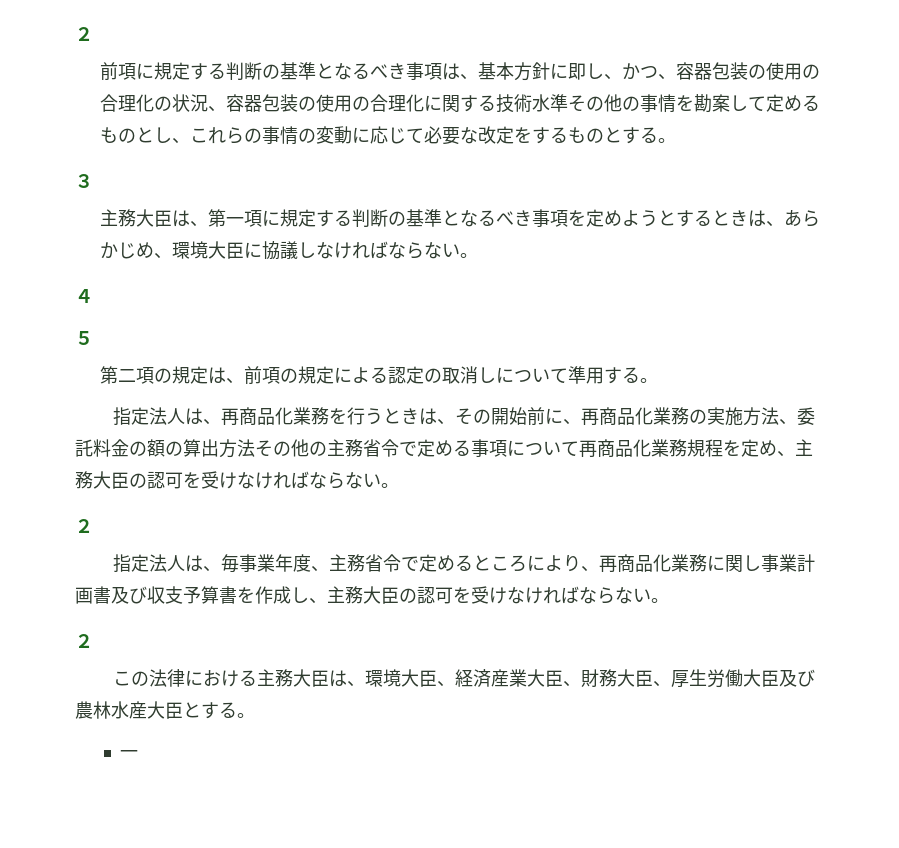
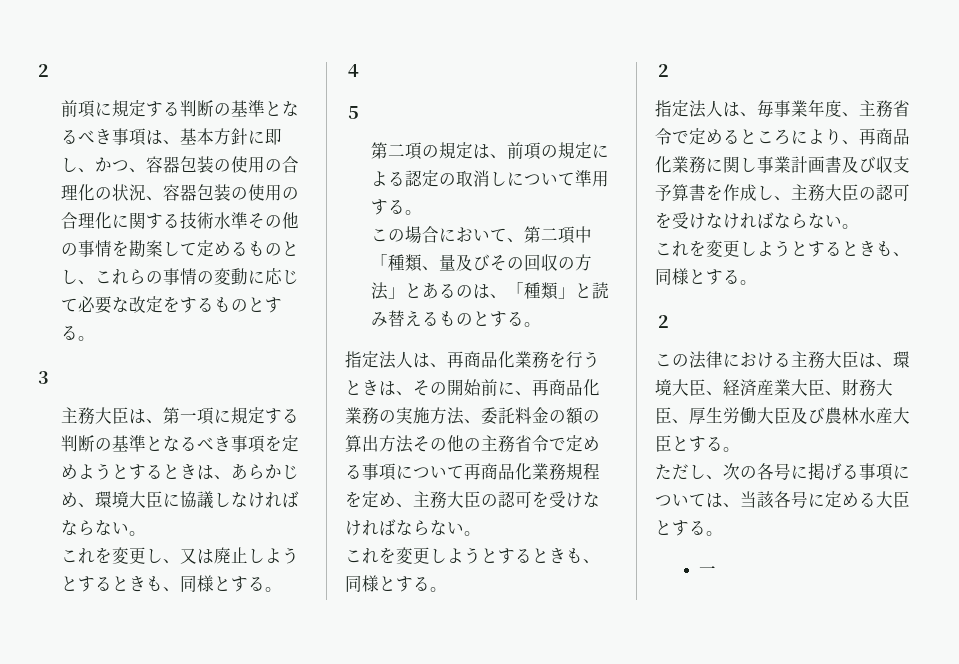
(479, 255) none -> [60,547,299,564] [60,575,282,592] // これを変更し、又は廃止しようとするときも、同様とする。
(659, 380) none -> [370,226,592,244] [370,254,592,272] [370,282,609,300] [370,310,541,327] // この場合において、第二項中「種類、量及びその回収の方法」とあるのは、「種類」と読み替えるものとする。
(399, 485) none -> [345,547,600,564] [345,575,447,592] // これを変更しようとするときも、同様とする。
(669, 600) none -> [655,240,910,257] [655,268,757,285] // これを変更しようとするときも、同様とする。
(255, 715) none -> [655,462,910,481] [655,491,910,509] [655,520,723,536] // ただし、次の各号に掲げる事項については、当該各号に定める大臣とする。

